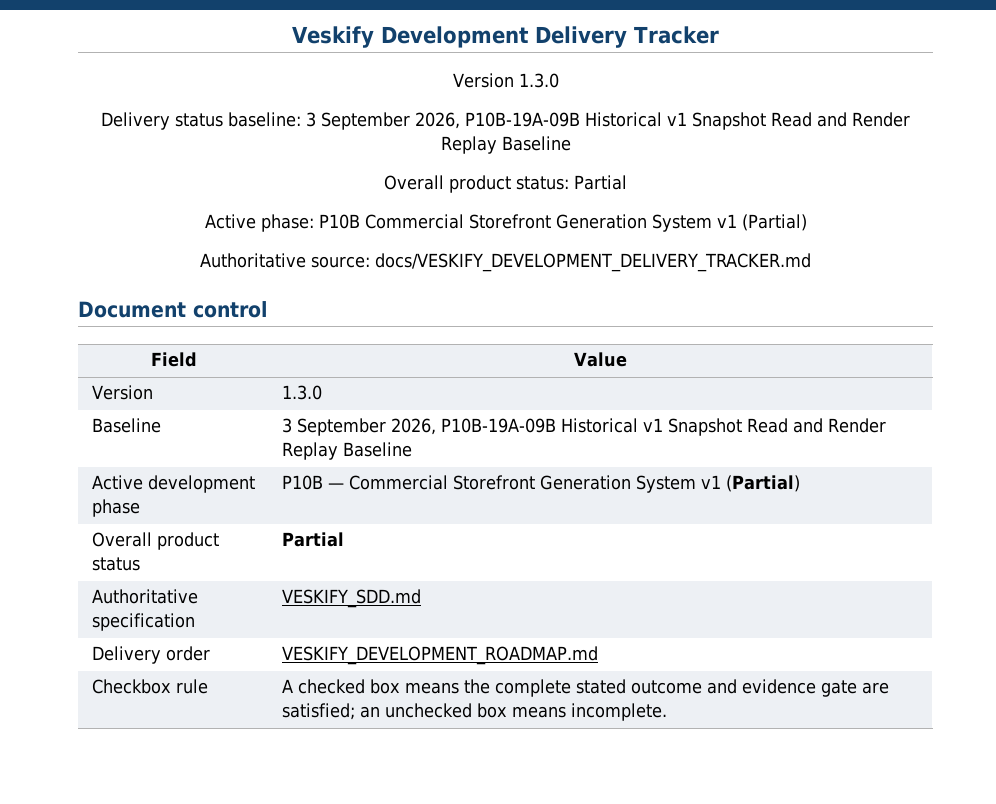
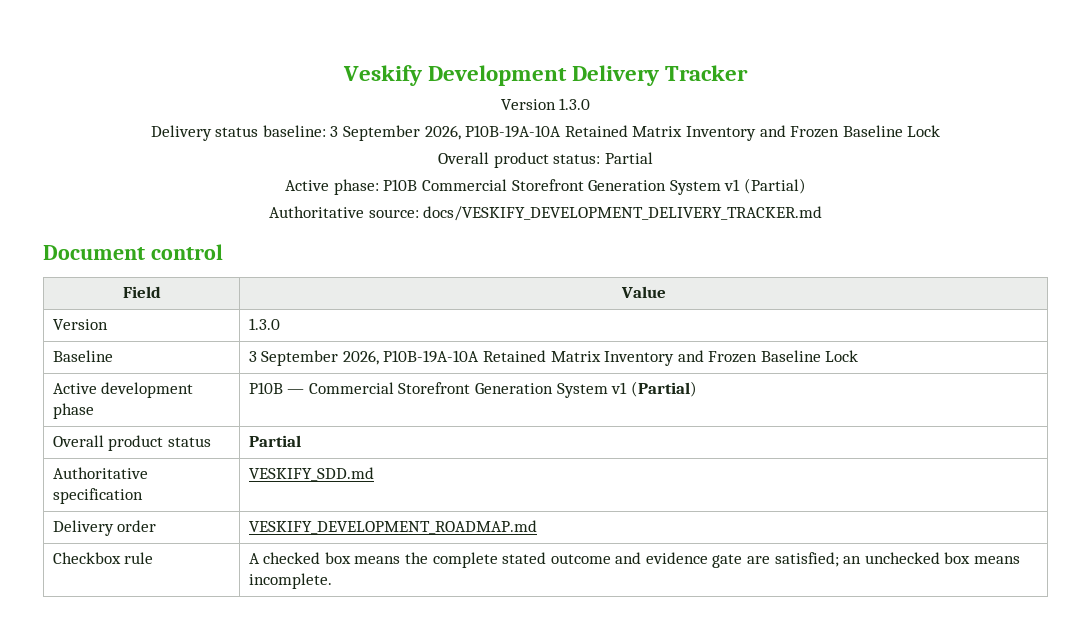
[465,112,910,130] [440,136,571,154] P10B-19A-09B Historical v1 Snapshot Read and Render Replay Baseline -> [465,125,941,141] P10B-19A-10A Retained Matrix Inventory and Frozen Baseline Lock
[440,418,886,436] [281,442,412,460] P10B-19A-09B Historical v1 Snapshot Read and Render Replay Baseline -> [383,350,859,366] P10B-19A-10A Retained Matrix Inventory and Frozen Baseline Lock

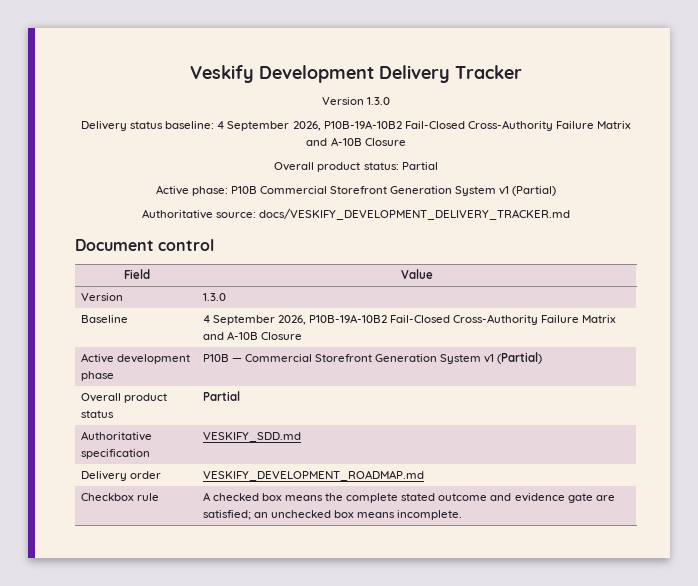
[330,125,941,141] 3 September 2026, P10B-19A-10A Retained Matrix Inventory and Frozen Baseline Lock -> [217,120,632,131] [306,137,406,146] 4 September 2026, P10B-19A-10B2 Fail-Closed Cross-Authority Failure Matrix and A-10B Closure
[248,350,859,366] 3 September 2026, P10B-19A-10A Retained Matrix Inventory and Frozen Baseline Lock -> [202,314,617,325] [202,331,302,340] 4 September 2026, P10B-19A-10B2 Fail-Closed Cross-Authority Failure Matrix and A-10B Closure

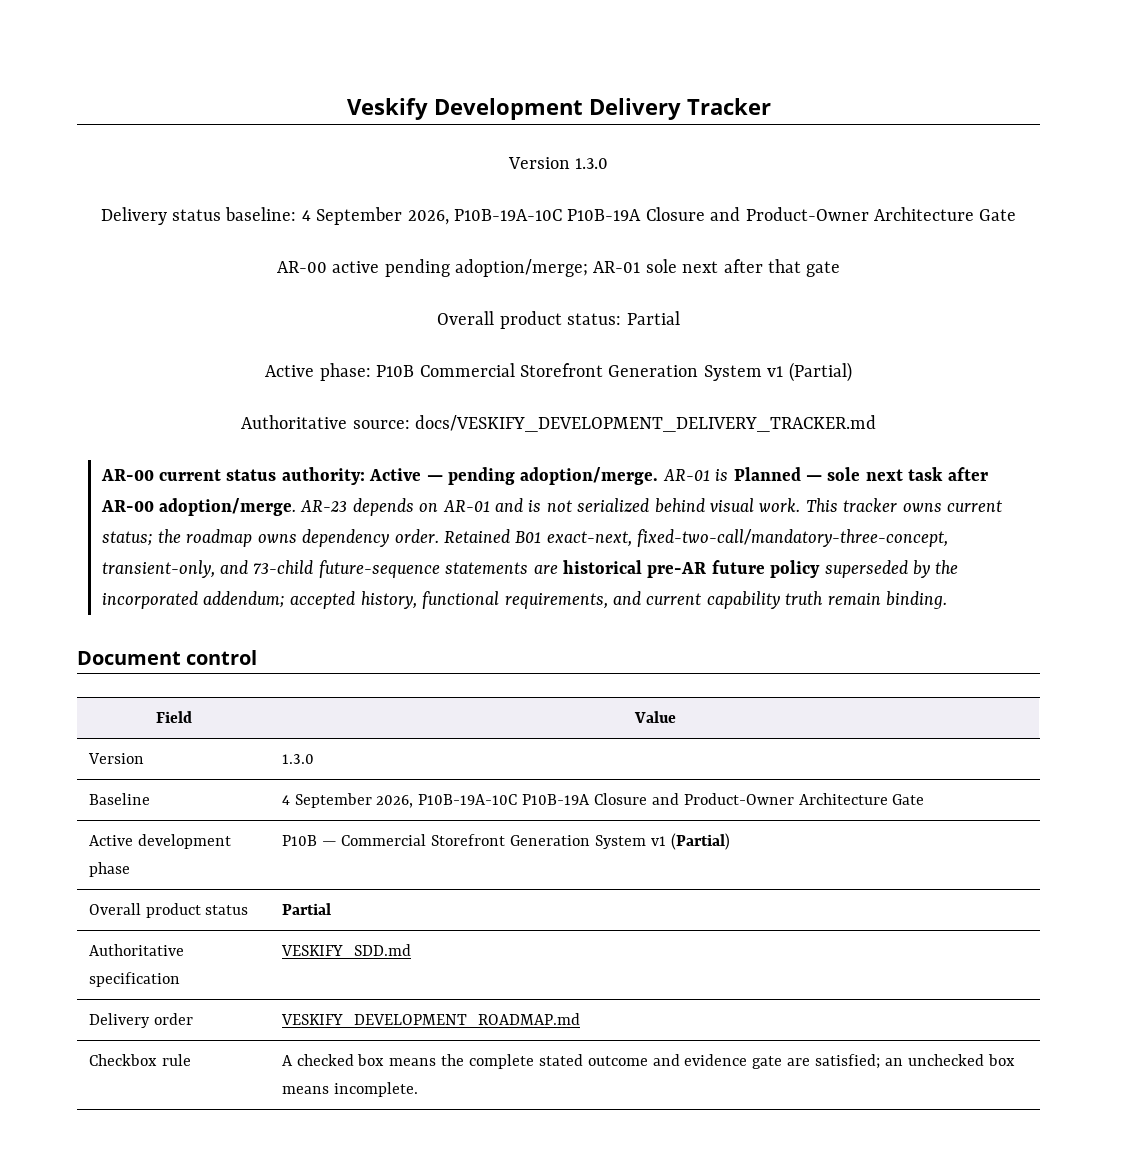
[323,120,632,131] [306,137,406,146] P10B-19A-10B2 Fail-Closed Cross-Authority Failure Matrix and A-10B Closure -> [453,207,1017,221] [276,259,841,277] P10B-19A-10C P10B-19A Closure and Product-Owner Architecture Gate // AR-00 active pending adoption/merge; AR-01 sole next after that gate
(571, 214) none -> [100,467,988,485] [100,498,1003,516] [101,529,949,547] [101,560,959,578] [101,591,948,609] // AR-00 current status authority: Active — pending adoption/merge. AR-01 is Planned — sole next task after AR-00 adoption/merge. AR-23 depends on AR-01 and is not serialized behind visual work. This tracker owns current status; the roadmap owns dependency order. Retained B01 exact-next, fixed-two-call/mandatory-three-concept, transient-only, and 73-child future-sequence statements are historical pre-AR future policy superseded by the incorporated addendum; accepted history, functional requirements, and current capability truth remain binding.
[308,314,617,325] [202,331,302,340] P10B-19A-10B2 Fail-Closed Cross-Authority Failure Matrix and A-10B Closure -> [418,793,925,805] P10B-19A-10C P10B-19A Closure and Product-Owner Architecture Gate

